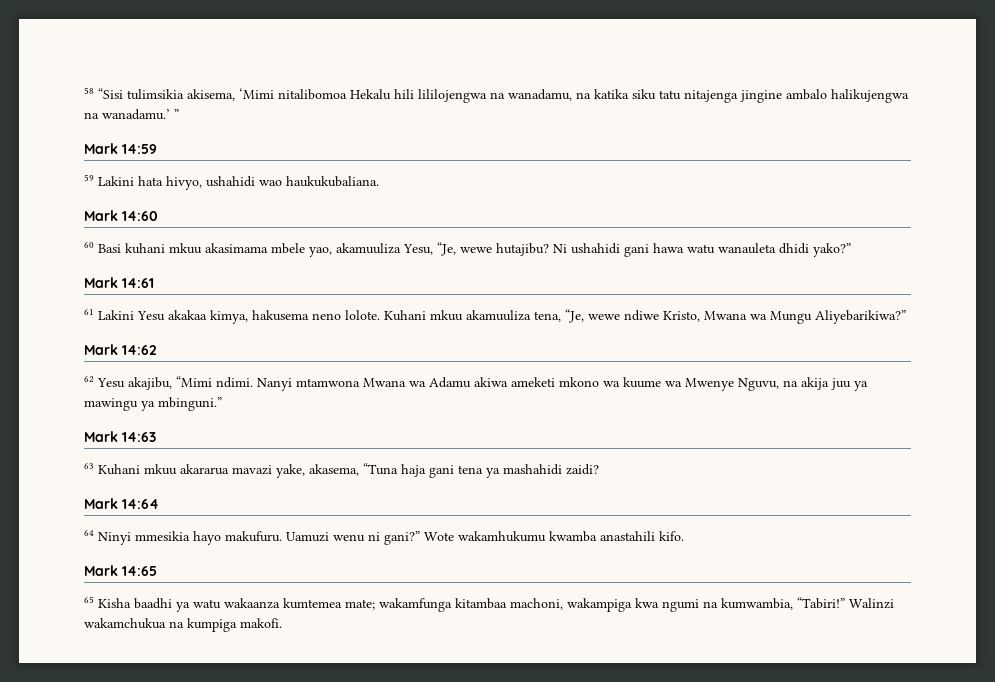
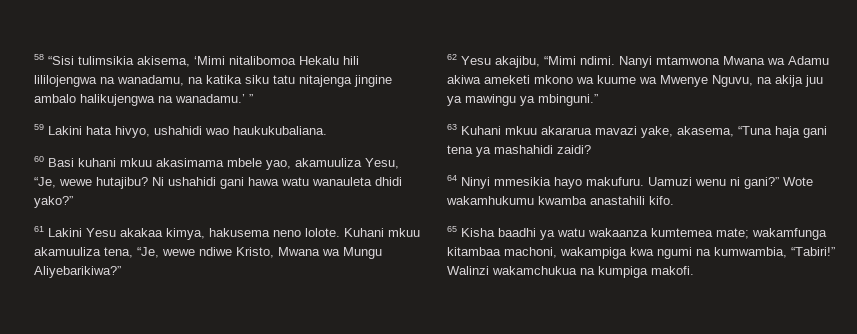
[84,143,157,154] // Mark 14:59 -> (253, 98) none
[84,210,158,221] // Mark 14:60 -> (327, 130) none
[84,277,154,288] // Mark 14:61 -> (73, 202) none
[84,344,157,355] // Mark 14:62 -> (121, 272) none
[84,431,156,442] // Mark 14:63 -> (598, 100) none
[84,498,159,509] // Mark 14:64 -> (591, 149) none
[84,565,157,576] // Mark 14:65 -> (674, 200) none

